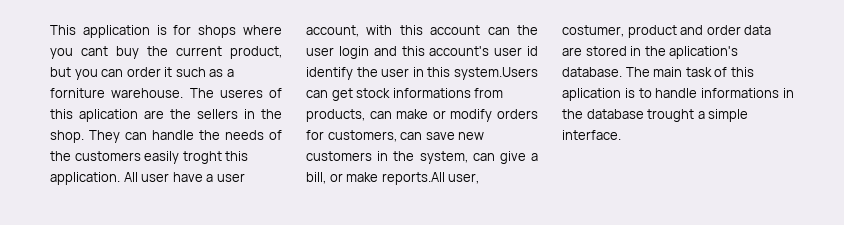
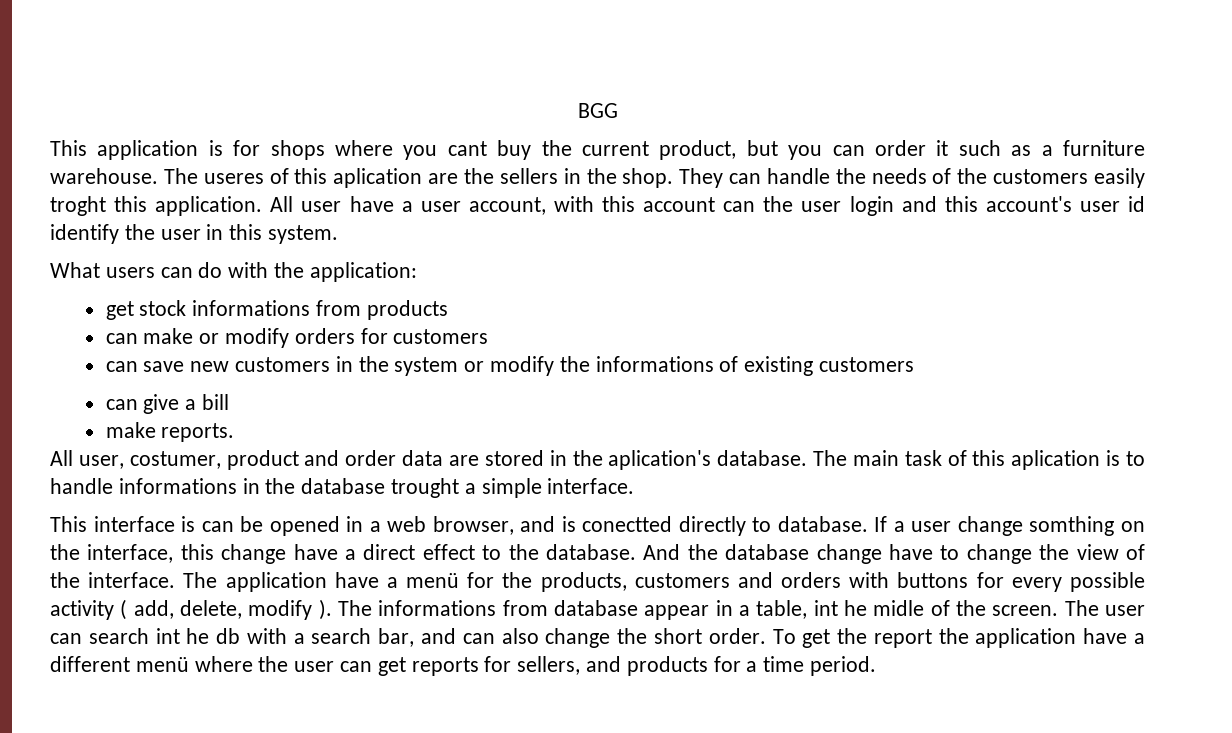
(50, 30) none -> [577,103,618,118] BGG //
[50,88,105,98] forniture -> [1062,140,1145,156] furniture
[454,67,538,80] [306,90,328,98] system.Users can -> [268,225,339,244] [50,262,417,282] system. // What users can do with the application: //
[306,109,365,122] products, -> [366,300,448,320] products //
[327,130,397,142] customers, -> [393,329,489,344] customers //
[419,151,538,164] [306,172,445,185] system, can give a bill, or make reports.All -> [394,356,914,376] [105,394,229,414] [105,422,235,442] [50,450,73,466] system or modify the informations of existing customers // can give a bill // make reports. // All
(621, 135) none -> [50,516,1145,536] [50,544,1145,564] [50,572,1145,592] [50,599,1146,620] [50,628,1145,648] [50,656,877,676] // This interface is can be opened in a web browser, and is conectted directly to database. If a user change somthing on the interface, this change have a direct effect to the database. And the database change have to change the view of the interface. The application have a menü for the products, customers and orders with buttons for every possible activity ( add, delete, modify ). The informations from database appear in a table, int he midle of the screen. The user can search int he db with a search bar, and can also change the short order. To get the report the application have a different menü where the user can get reports for sellers, and products for a time period.

